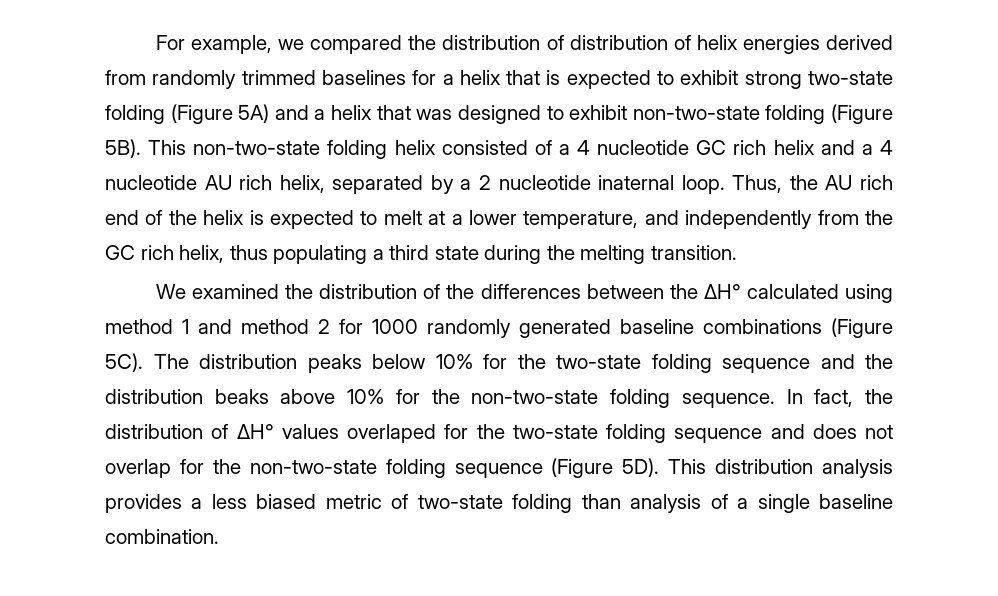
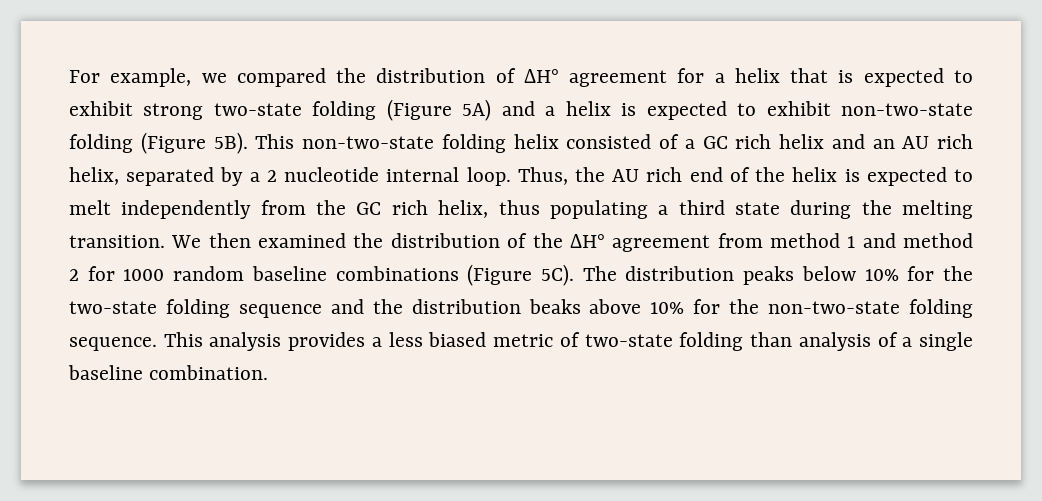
[569,35,894,54] [105,70,406,89] distribution of helix energies derived from randomly trimmed baselines -> [523,69,668,87] ΔH° agreement
[376,105,541,124] that was designed -> [621,101,727,120] is expected
[577,140,690,155] 4 nucleotide -> (695, 144) none
[861,140,893,155] [105,175,197,190] a 4 nucleotide -> [872,139,895,149] an
[598,175,675,190] inaternal -> [386,167,460,182] internal
[428,210,679,229] at a lower temperature, and -> (111, 207) none
[156,284,187,299] // We -> [171,233,251,248] We then
[480,284,894,303] differences between the ΔH° calculated using -> [569,233,763,252] ΔH° agreement from
[427,319,611,338] randomly generated -> [173,266,245,281] random
[786,389,894,407] [105,424,893,443] [105,458,814,478] In fact, the distribution of ΔH° values overlaped for the two-state folding sequence and does not overlap for the non-two-state folding sequence (Figure 5D). This distribution -> [163,332,203,347] This

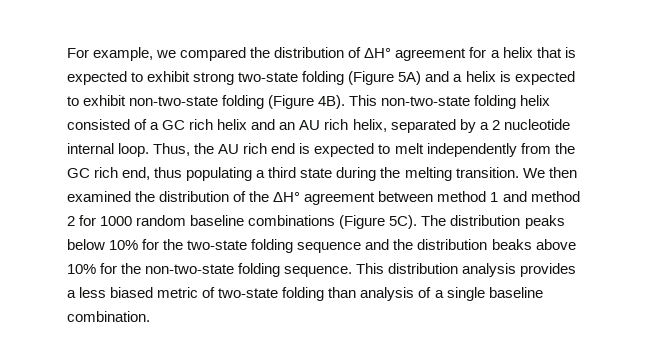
[213,132,248,154] 5B). -> [318,95,346,109] 4B).
[729,167,838,182] of the helix -> (296, 148) none
[438,200,489,218] helix, -> [122,167,151,180] end,
[717,233,763,248] from -> [378,191,434,202] between
(203, 339) none -> [388,263,459,274] distribution

